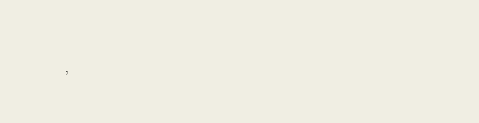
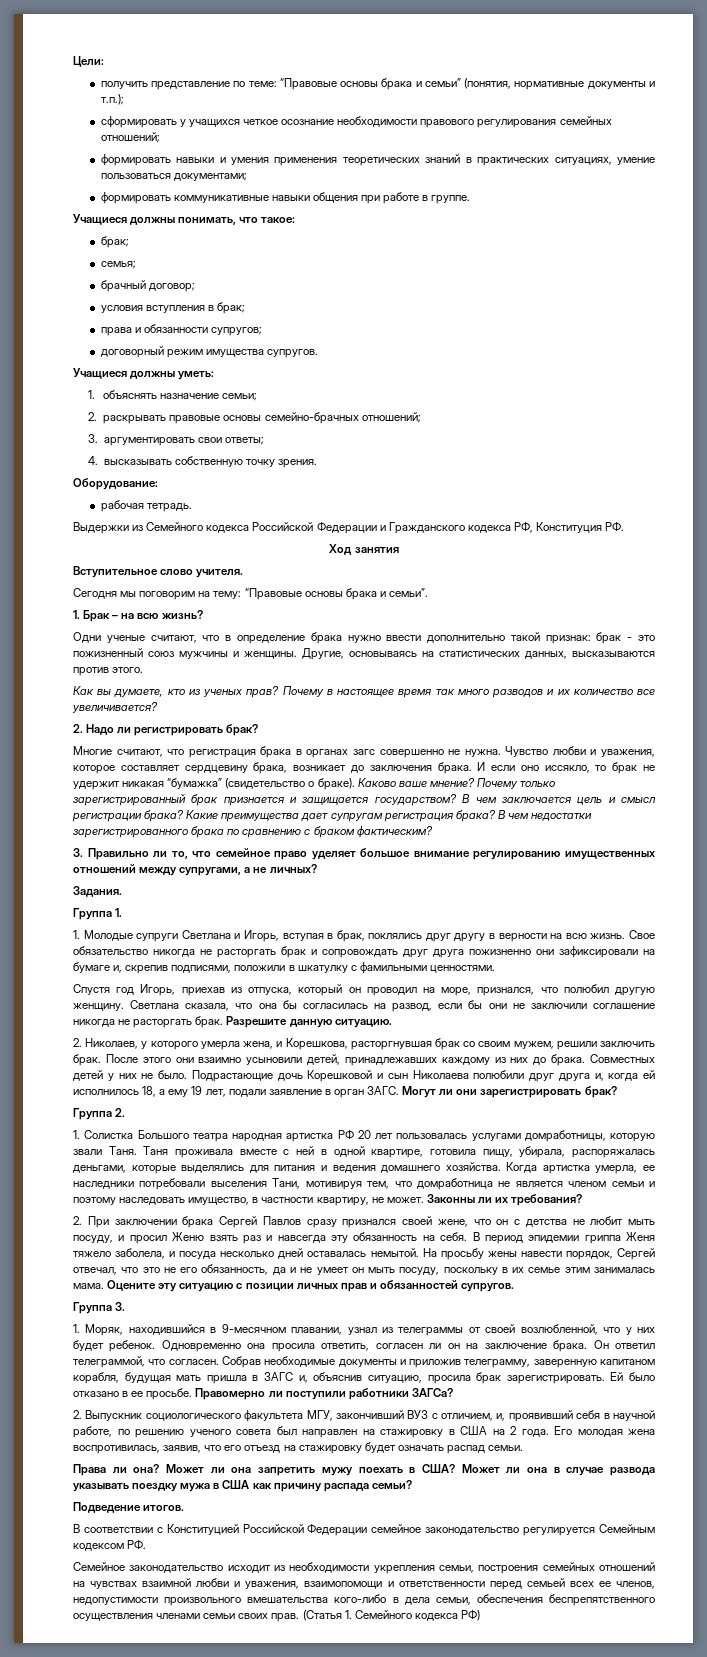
[65,71,69,75] , -> [73,56,104,67] [100,78,655,90] [100,94,124,105] [100,116,612,128] [100,132,160,143] [100,154,655,166] [100,173,247,181] [100,192,471,204] [73,214,296,225] [100,236,129,248] [100,261,136,269] [100,280,195,292] [100,302,246,314] [100,324,263,336] [100,346,319,358] [73,368,215,380] [88,390,258,401] [88,412,421,424] [88,434,265,446] [88,456,318,468] [73,478,158,490] [100,500,192,512] [73,522,625,534] [329,544,399,555] [73,566,244,578] [73,588,428,600] [73,610,203,622] [73,632,656,644] [73,648,655,660] [73,667,144,676] [73,686,655,698] [72,702,158,713] [73,724,259,736] [73,746,655,758] [73,762,656,774] [73,778,556,790] [73,794,657,806] [72,810,593,822] [73,826,433,838] [73,848,655,860] [73,864,317,876] [73,886,122,897] [73,908,123,920] [73,930,655,942] [73,946,655,958] [73,962,495,974] [73,984,656,996] [73,1000,656,1012] [73,1016,392,1028] [73,1038,655,1050] [73,1054,655,1066] [73,1070,655,1082] [73,1086,617,1098] [73,1108,126,1120] [73,1130,655,1142] [73,1146,655,1158] [73,1162,655,1174] [73,1178,655,1190] [73,1194,583,1206] [73,1216,655,1228] [73,1232,655,1244] [73,1248,656,1260] [73,1264,655,1275] [73,1280,515,1292] [73,1302,126,1314] [73,1324,656,1336] [73,1340,655,1352] [73,1356,655,1368] [73,1372,656,1384] [73,1388,453,1400] [73,1410,655,1422] [73,1426,655,1438] [73,1442,524,1454] [73,1464,655,1476] [73,1480,412,1492] [73,1502,185,1513] [73,1524,655,1536] [73,1540,147,1551] [73,1562,655,1574] [73,1578,656,1590] [73,1594,655,1606] [73,1610,480,1622] Цели: // получить представление по теме: “Правовые основы брака и семьи” (понятия, нормативные документы и т.п.); // сформировать у учащихся четкое осознание необходимости правового регулирования семейных отношений; // формировать навыки и умения применения теоретических знаний в практических ситуациях, умение пользоваться документами; // формировать коммуникативные навыки общения при работе в группе. // Учащиеся должны понимать, что такое: // брак; // семья; // брачный договор; // условия вступления в брак; // права и обязанности супругов; // договорный режим имущества супругов. // Учащиеся должны уметь: // 1. объяснять назначение семьи; // 2. раскрывать правовые основы семейно-брачных отношений; // 3. аргументировать свои ответы; // 4. высказывать собственную точку зрения. // Оборудование: // рабочая тетрадь. // Выдержки из Семейного кодекса Российской Федерации и Гражданского кодекса РФ, Конституция РФ. // Ход занятия // Вступительное слово учителя. // Сегодня мы поговорим на тему: “Правовые основы брака и семьи”. // 1. Брак – на всю жизнь? // Одни ученые считают, что в определение брака нужно ввести дополнительно такой признак: брак - это пожизненный союз мужчины и женщины. Другие, основываясь на статистических данных, высказываются против этого. // Как вы думаете, кто из ученых прав? Почему в настоящее время так много разводов и их количество все увеличивается? // 2. Надо ли регистрировать брак? // Многие считают, что регистрация брака в органах загс совершенно не нужна. Чувство любви и уважения, которое составляет сердцевину брака, возникает до заключения брака. И если оно иссякло, то брак не удержит никакая “бумажка” (свидетельство о браке). Каково ваше мнение? Почему только зарегистрированный брак признается и защищается государством? В чем заключается цель и смысл регистрации брака? Какие преимущества дает супругам регистрация брака? В чем недостатки зарегистрированного брака по сравнению с браком фактическим? // 3. Правильно ли то, что семейное право уделяет большое внимание регулированию имущественных отношений между супругами, а не личных? // Задания. // Группа 1. // 1. Молодые супруги Светлана и Игорь, вступая в брак, поклялись друг другу в верности на всю жизнь. Свое обязательство никогда не расторгать брак и сопровождать друг друга пожизненно они зафиксировали на бумаге и, скрепив подписями, положили в шкатулку с фамильными ценностями. // Спустя год Игорь, приехав из отпуска, который он проводил на море, признался, что полюбил другую женщину. Светлана сказала, что она бы согласилась на развод, если бы они не заключили соглашение никогда не расторгать брак. Разрешите данную ситуацию. // 2. Николаев, у которого умерла жена, и Корешкова, расторгнувшая брак со своим мужем, решили заключить брак. После этого они взаимно усыновили детей, принадлежавших каждому из них до брака. Совместных детей у них не было. Подрастающие дочь Корешковой и сын Николаева полюбили друг друга и, когда ей исполнилось 18, а ему 19 лет, подали заявление в орган ЗАГС. Могут ли они зарегистрировать брак? // Группа 2. // 1. Солистка Большого театра народная артистка РФ 20 лет пользовалась услугами домработницы, которую звали Таня. Таня проживала вместе с ней в одной квартире, готовила пищу, убирала, распоряжалась деньгами, которые выделялись для питания и ведения домашнего хозяйства. Когда артистка умерла, ее наследники потребовали выселения Тани, мотивируя тем, что домработница не является членом семьи и поэтому наследовать имущество, в частности квартиру, не может. Законны ли их требования? // 2. При заключении брака Сергей Павлов сразу признался своей жене, что он с детства не любит мыть посуду, и просил Женю взять раз и навсегда эту обязанность на себя. В период эпидемии гриппа Женя тяжело заболела, и посуда несколько дней оставалась немытой. На просьбу жены навести порядок, Сергей отвечал, что это не его обязанность, да и не умеет он мыть посуду, поскольку в их семье этим занималась мама. Оцените эту ситуацию с позиции личных прав и обязанностей супругов. // Группа 3. // 1. Моряк, находившийся в 9-месячном плавании, узнал из телеграммы от своей возлюбленной, что у них будет ребенок. Одновременно она просила ответить, согласен ли он на заключение брака. Он ответил телеграммой, что согласен. Собрав необходимые документы и приложив телеграмму, заверенную капитаном корабля, будущая мать пришла в ЗАГС и, объяснив ситуацию, просила брак зарегистрировать. Ей было отказано в ее просьбе. Правомерно ли поступили работники ЗАГСа? // 2. Выпускник социологического факультета МГУ, закончивший ВУЗ с отличием, и, проявивший себя в научной работе, по решению ученого совета был направлен на стажировку в США на 2 года. Его молодая жена воспротивилась, заявив, что его отъезд на стажировку будет означать распад семьи. // Права ли она? Может ли она запретить мужу поехать в США? Может ли она в случае развода указывать поездку мужа в США как причину распада семьи? // Подведение итогов. // В соответствии с Конституцией Российской Федерации семейное законодательство регулируется Семейным кодексом РФ. // Семейное законодательство исходит из необходимости укрепления семьи, построения семейных отношений на чувствах взаимной любви и уважения, взаимопомощи и ответственности перед семьей всех ее членов, недопустимости произвольного вмешательства кого-либо в дела семьи, обеспечения беспрепятственного осуществления членами семьи своих прав. (Статья 1. Семейного кодекса РФ)

